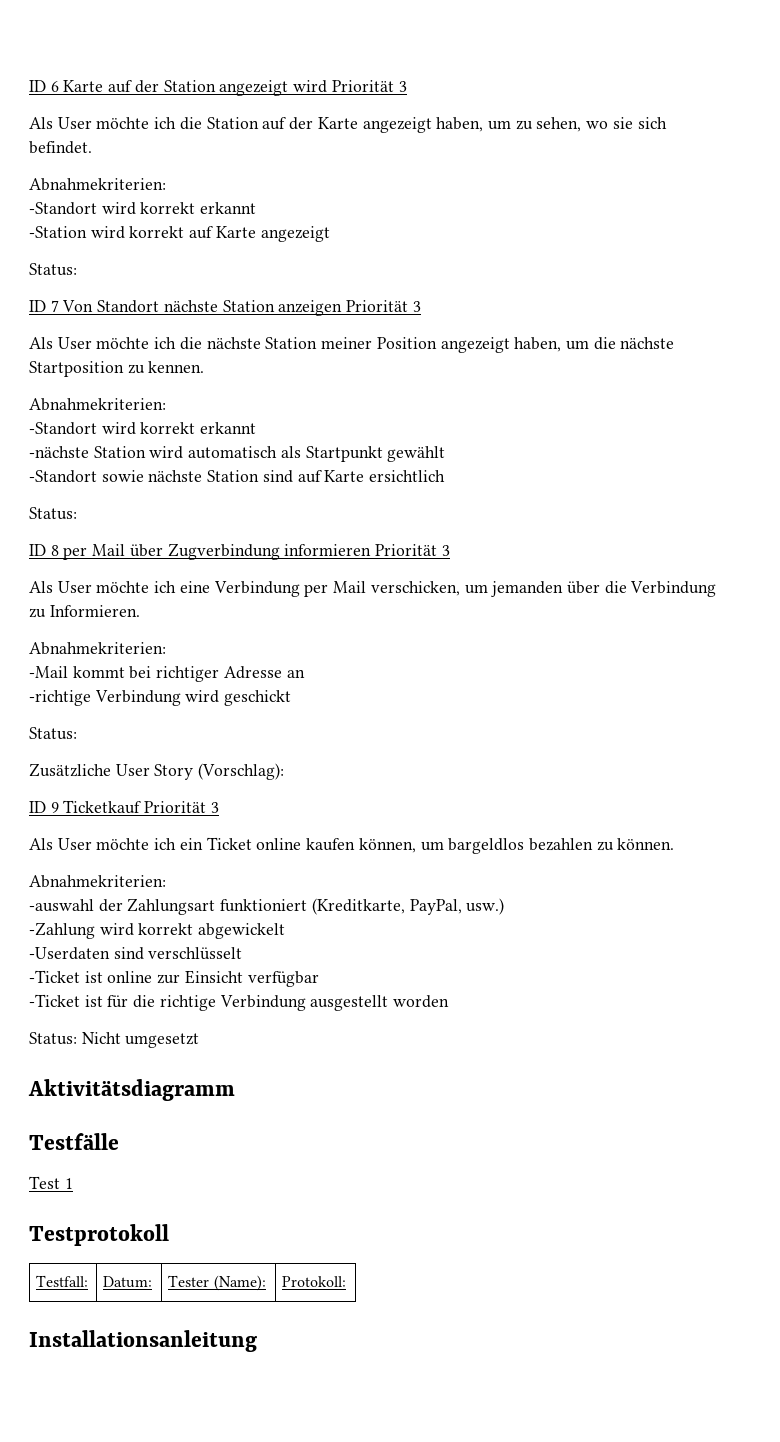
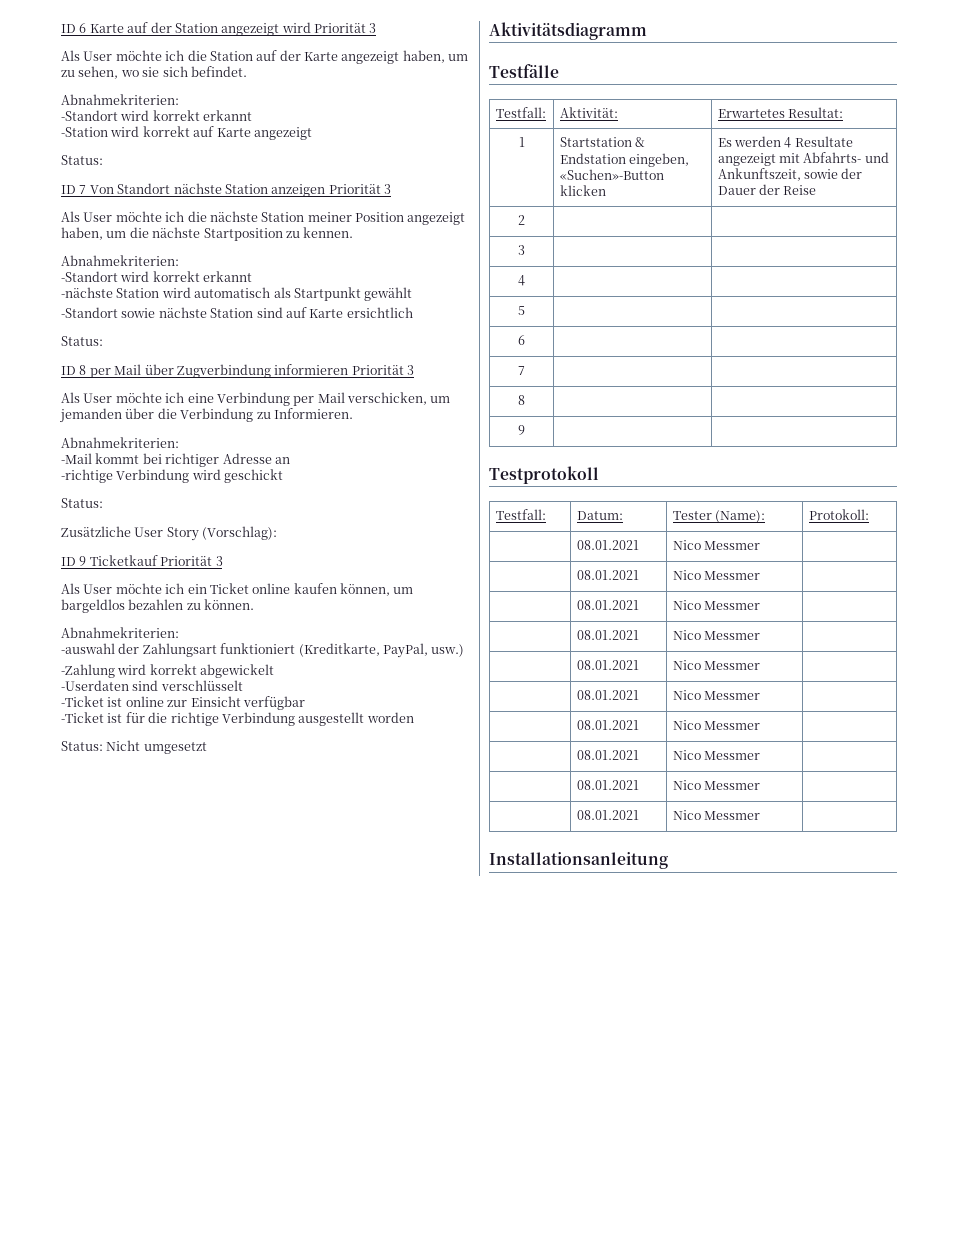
[29,1176,73,1189] // Test 1 -> [495,107,546,118] [559,107,618,118] [717,107,844,118] [518,137,525,147] [559,137,646,147] [559,153,690,167] [559,169,664,180] [559,185,606,196] [717,136,853,148] [717,152,889,166] [717,168,863,181] [717,184,817,195] [518,215,525,225] [518,245,525,255] [518,275,525,286] [518,306,525,315] [518,335,525,345] [518,366,525,375] [518,395,525,405] [518,425,525,435] // Testfall: | Aktivität: | Erwartetes Resultat: // 1 | Startstation & Endstation eingeben, «Suchen»-Button klicken | Es werden 4 Resultate angezeigt mit Abfahrts- und Ankunftszeit, sowie der Dauer der Reise // 2 | | // 3 | | // 4 | | // 5 | | // 6 | | // 7 | | // 8 | | // 9 | |
(347, 1281) none -> [576,540,639,550] [672,540,761,550] [576,570,639,580] [672,570,761,580] [576,600,639,610] [672,600,761,610] [576,630,639,640] [672,630,761,640] [576,660,639,670] [672,660,761,670] [576,690,639,700] [672,690,761,700] [576,720,639,730] [672,720,761,730] [576,750,639,760] [672,750,761,760] [576,780,639,790] [672,780,761,790] [576,810,639,820] [672,810,761,820] // | 08.01.2021 | Nico Messmer | // | 08.01.2021 | Nico Messmer | // | 08.01.2021 | Nico Messmer | // | 08.01.2021 | Nico Messmer | // | 08.01.2021 | Nico Messmer | // | 08.01.2021 | Nico Messmer | // | 08.01.2021 | Nico Messmer | // | 08.01.2021 | Nico Messmer | // | 08.01.2021 | Nico Messmer | // | 08.01.2021 | Nico Messmer |

